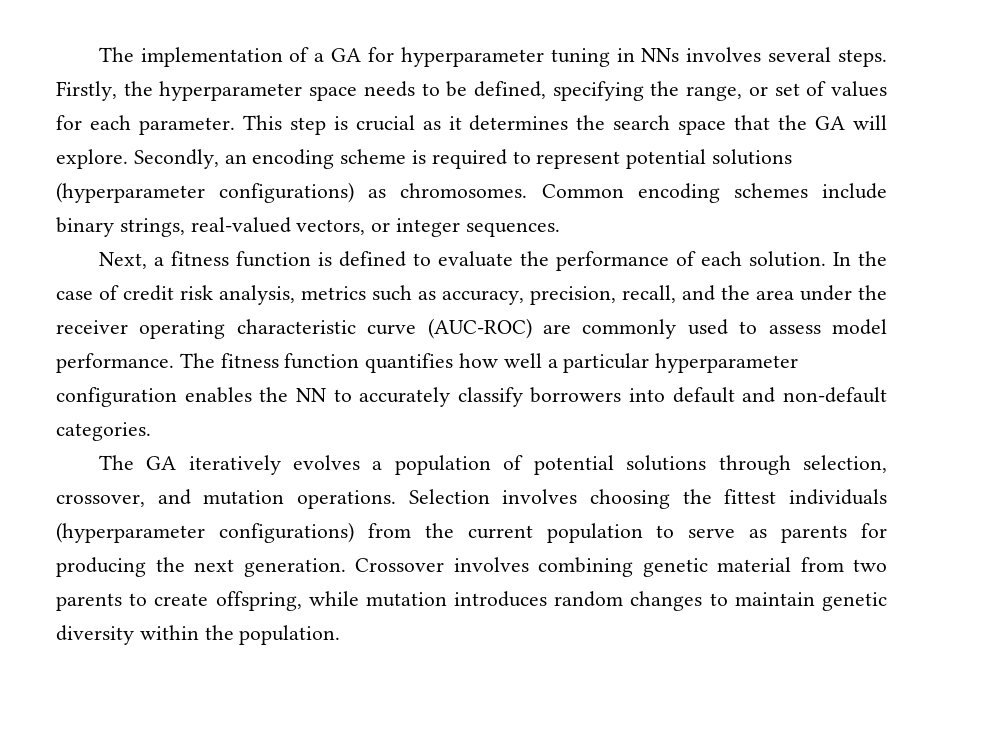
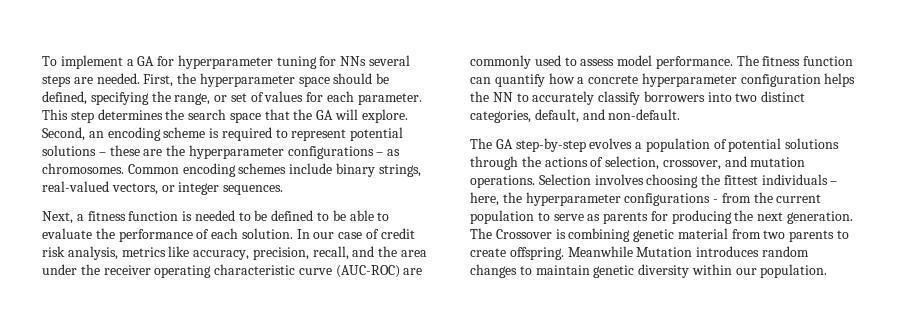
[98,47,310,67] The implementation of -> [42,55,123,69] To implement
[616,47,887,67] [56,81,117,101] in NNs involves several steps. Firstly, -> [319,55,411,66] [42,73,174,87] for NNs several steps are needed. First,
[363,81,440,97] needs to -> [333,73,373,84] should
[333,115,462,131] is crucial as it -> (94, 117) none
[133,149,219,169] Secondly, -> [42,127,85,141] Second,
[56,182,355,203] (hyperparameter configurations) -> [98,145,384,159] – these are the hyperparameter configurations –
[338,251,406,267] defined -> [194,210,374,221] needed to be defined to be able
[858,251,888,266] the -> [313,232,335,239] our
[372,285,436,301] such as -> [168,246,190,257] like
[365,353,650,373] quantifies how well a particular -> [470,73,639,87] can quantify how a concrete
[184,387,252,403] enables -> [824,73,856,87] helps
[672,387,887,403] [56,422,151,441] default and non-default categories. -> [735,91,806,102] [470,109,681,123] two distinct categories, default, and non-default.
[188,455,281,475] iteratively -> [515,138,586,152] step-by-step
(791, 465) none -> [521,156,604,167] the actions of
[56,522,354,543] (hyperparameter configurations) -> [830,181,838,185] [470,192,719,206] – here, the hyperparameter configurations -
[355,557,529,572] Crossover involves -> [470,228,566,239] The Crossover is
[215,591,447,611] offspring, while mutation -> [509,246,693,260] offspring. Meanwhile Mutation
[204,625,234,640] the -> [735,268,757,275] our

